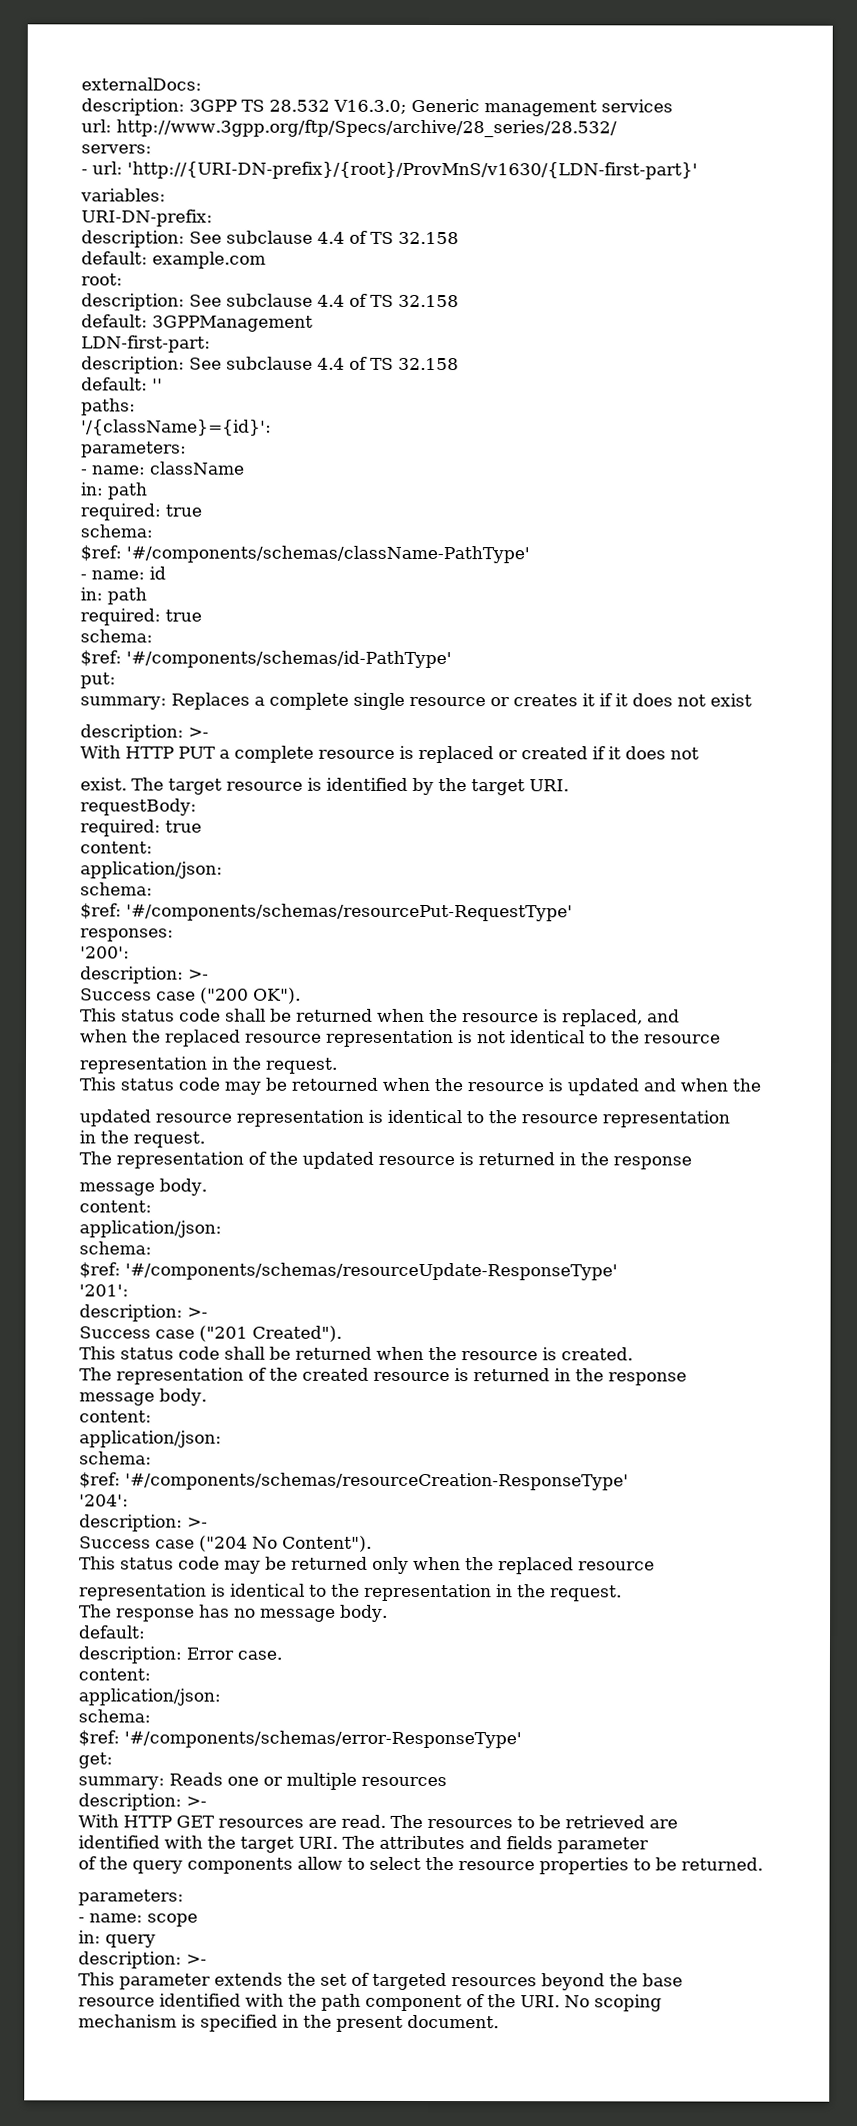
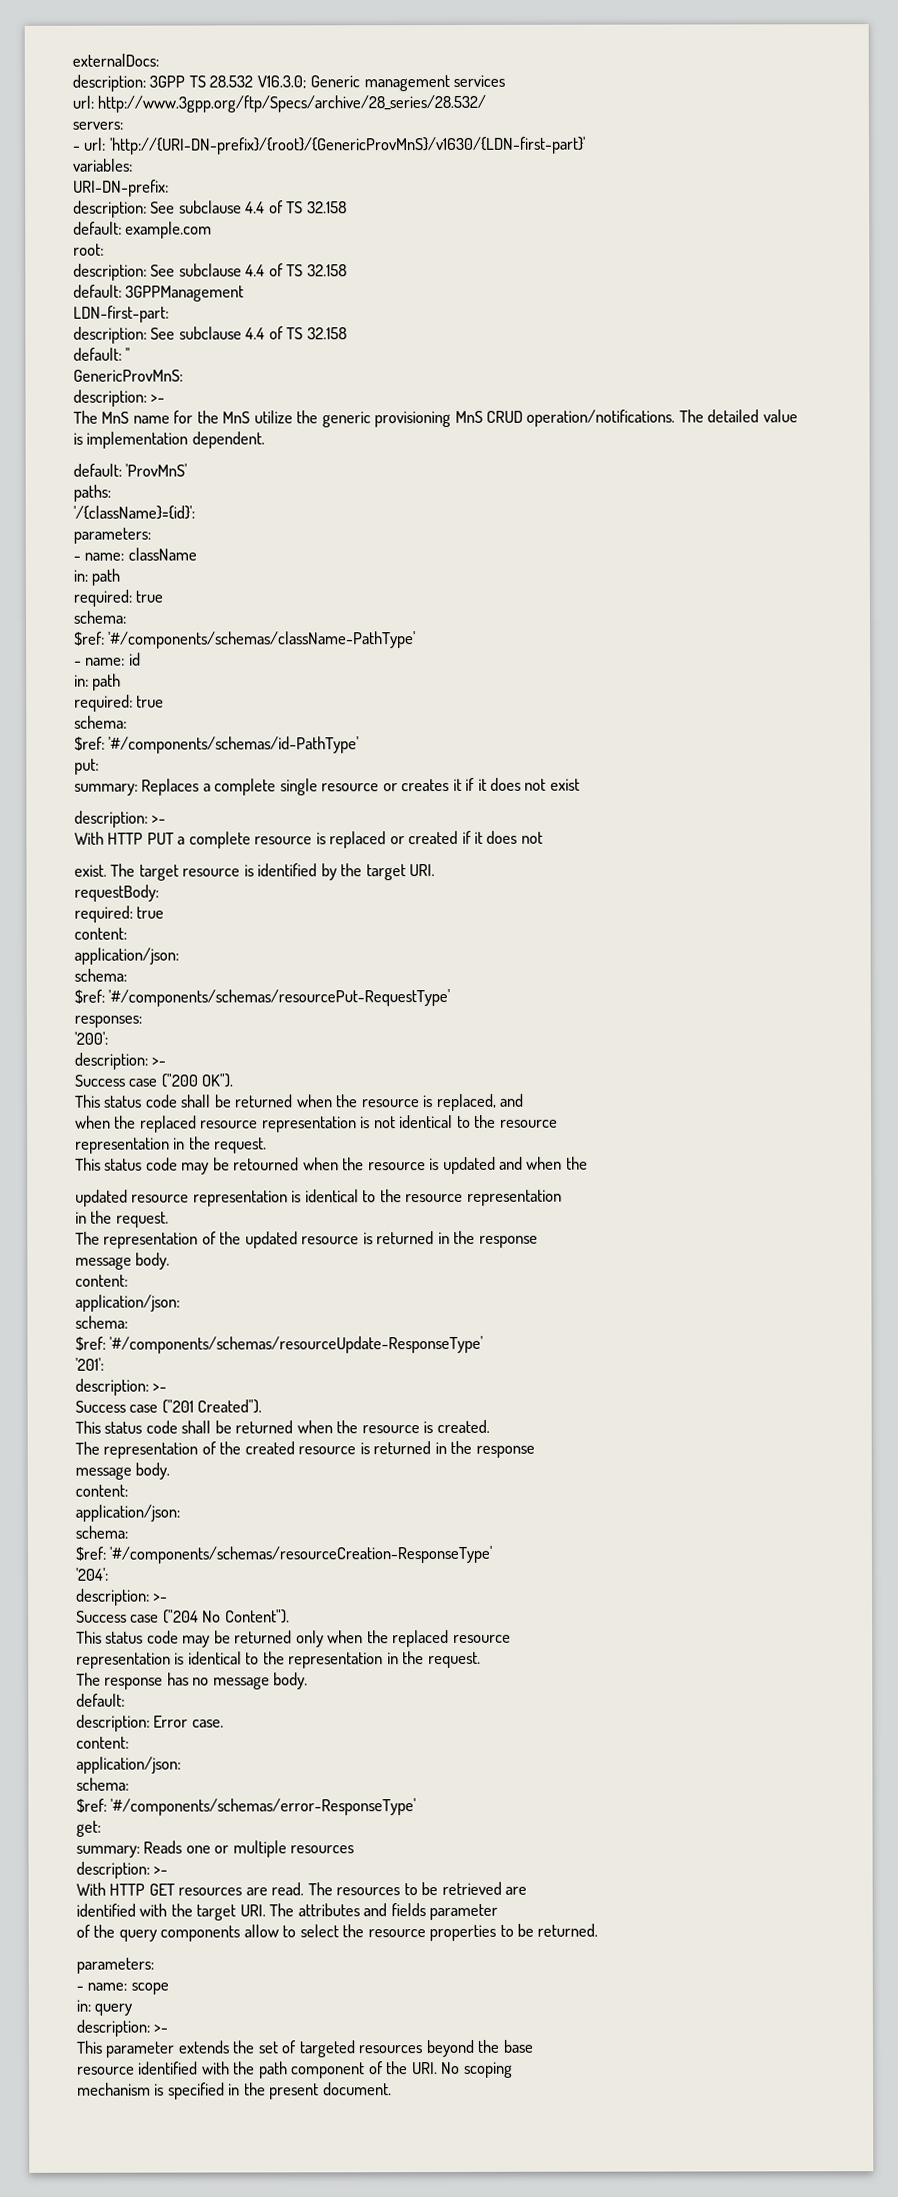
[127,161,698,180] 'http://{URI-DN-prefix}/{root}/ProvMnS/v1630/{LDN-first-part}' -> [108,136,586,155] 'http://{URI-DN-prefix}/{root}/{GenericProvMnS}/v1630/{LDN-first-part}'
(163, 384) none -> [73,369,183,382] [73,389,166,407] [73,409,798,428] [73,431,265,449] [73,463,188,477] // GenericProvMnS: // description: >- // The MnS name for the MnS utilize the generic provisioning MnS CRUD operation/notifications. The detailed value is implementation dependent. // default: 'ProvMnS'

